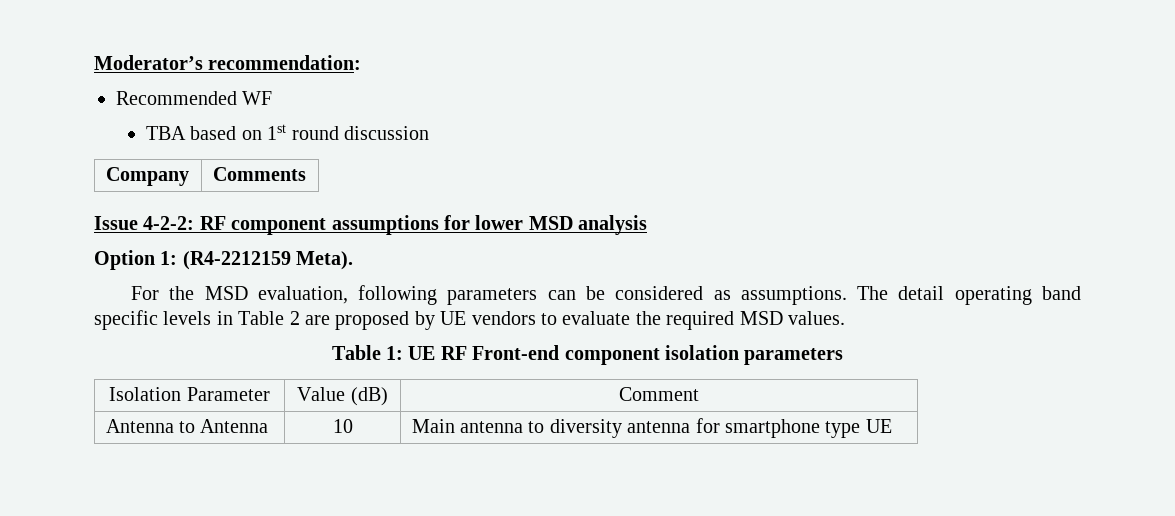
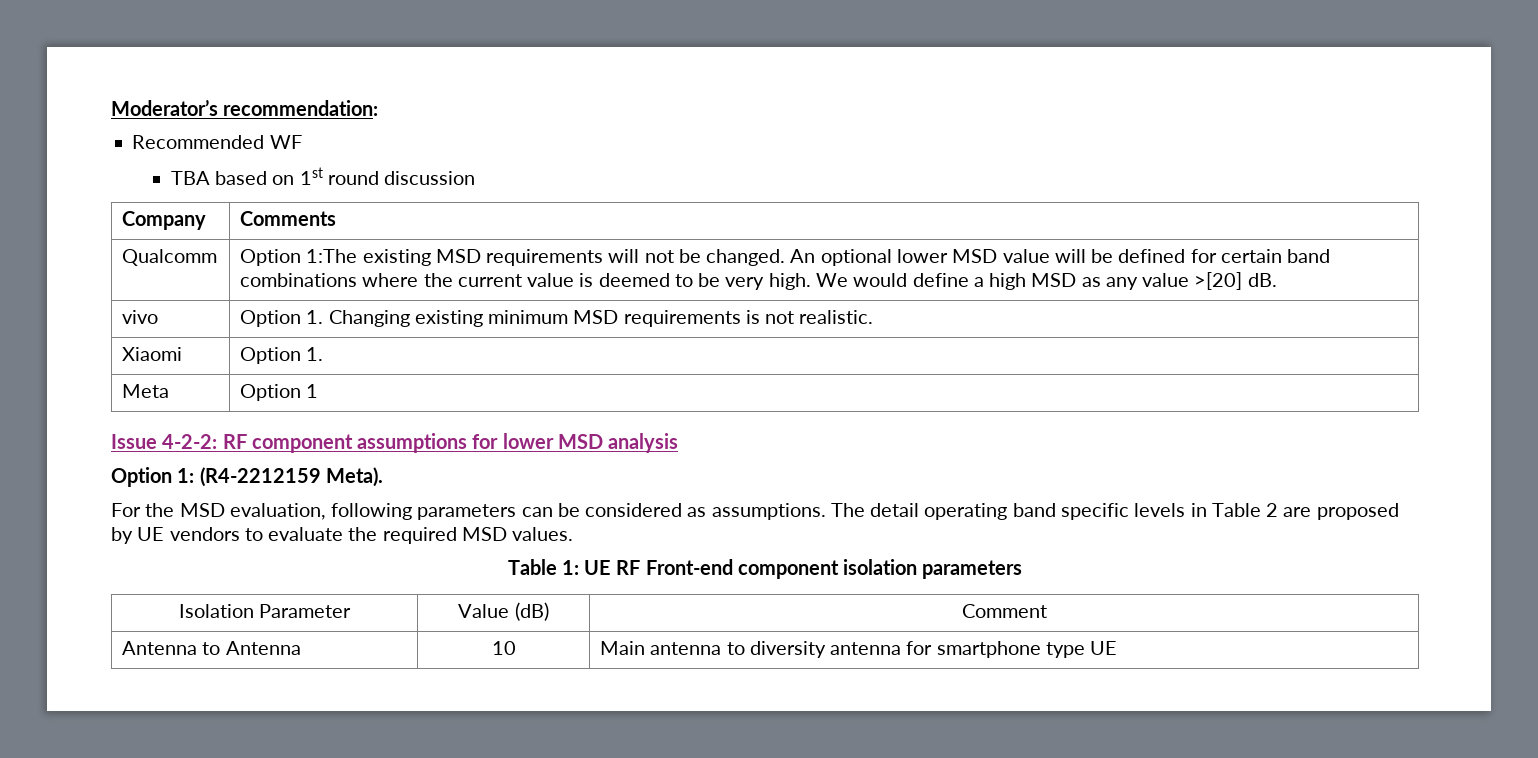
(306, 174) none -> [122,249,218,266] [240,249,1331,266] [240,272,1277,290] [122,310,159,324] [240,310,874,327] [122,347,183,361] [240,347,324,364] [122,384,170,398] [240,384,319,401] // Qualcomm | Option 1:The existing MSD requirements will not be changed. An optional lower MSD value will be defined for certain band combinations where the current value is deemed to be very high. We would define a high MSD as any value >[20] dB. // vivo | Option 1. Changing existing minimum MSD requirements is not realistic. // Xiaomi | Option 1. // Meta | Option 1

